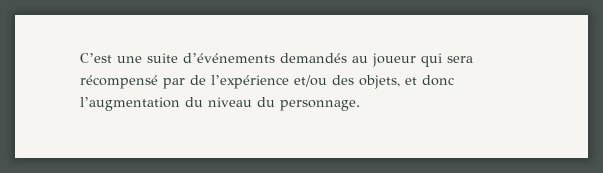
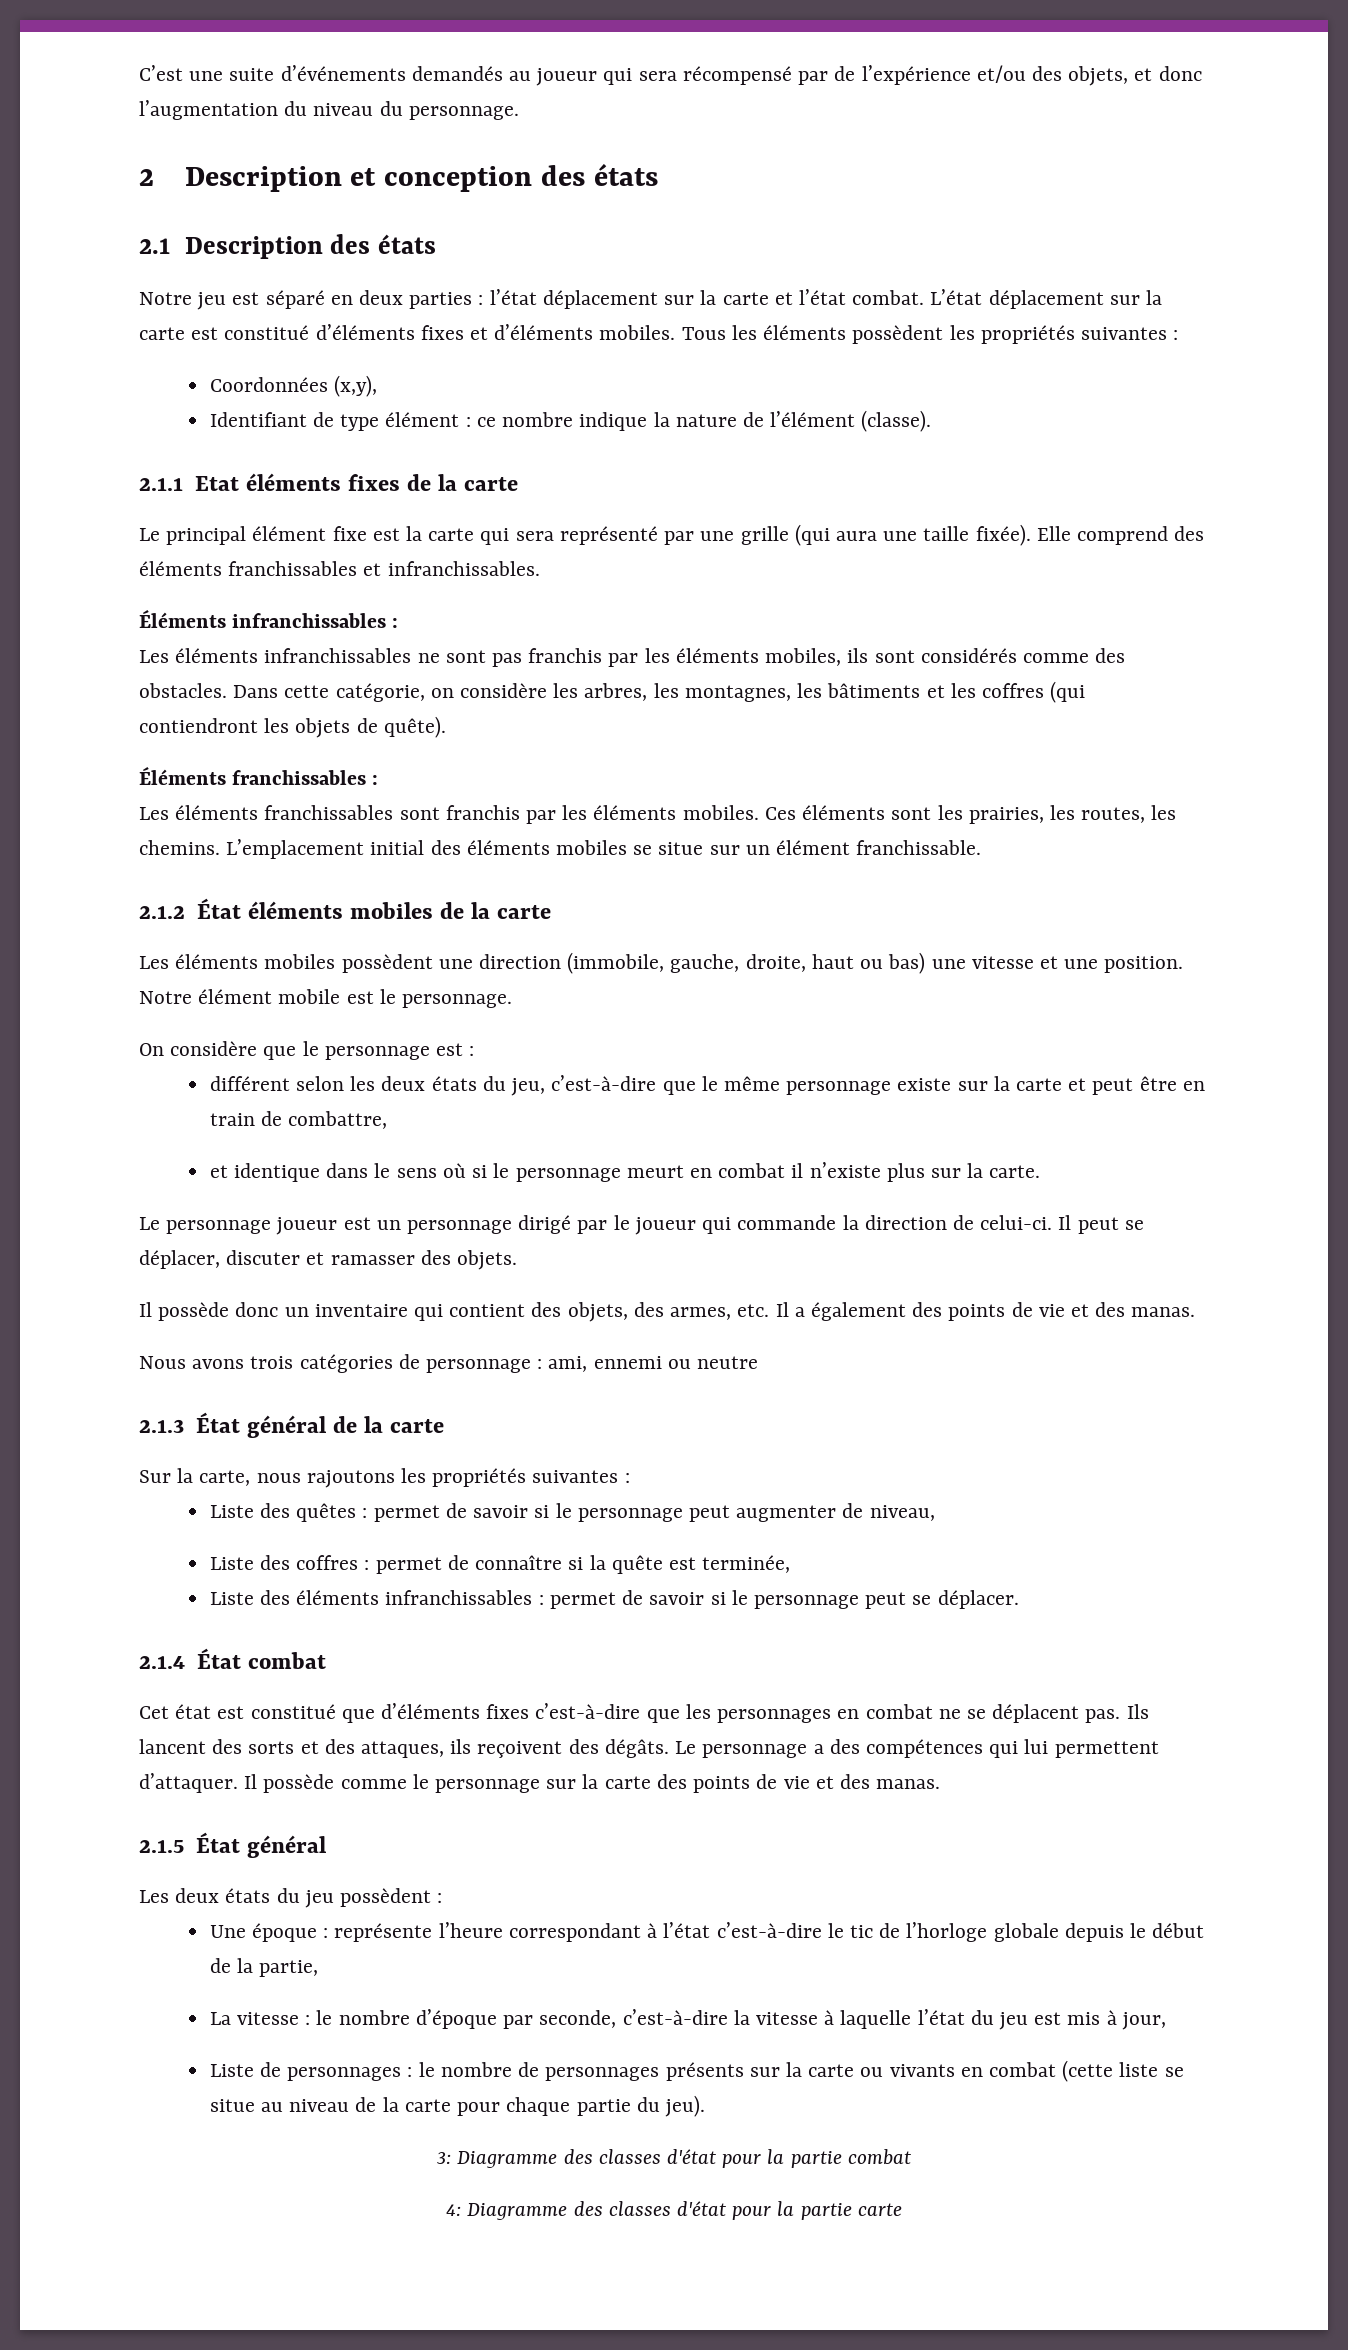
(360, 105) none -> [139,163,658,192] [139,234,437,259] [139,289,1162,310] [139,324,1179,344] [209,375,378,397] [209,410,932,432] [139,473,518,491] [139,524,1205,546] [139,561,540,576] [139,610,399,628] [139,648,1126,667] [139,681,1086,703] [139,716,446,738] [139,767,379,785] [139,805,1177,824] [139,839,982,859] [139,898,551,919] [139,952,1184,974] [139,989,513,1008] [139,1041,475,1060] [209,1075,1205,1096] [209,1111,388,1129] [209,1162,1041,1182] [139,1215,1144,1235] [139,1250,518,1270] [139,1302,1196,1322] [139,1354,759,1373] [139,1412,444,1438] [139,1468,630,1488] [209,1503,935,1522] [209,1555,791,1574] [209,1590,1019,1609] [139,1648,326,1669] [139,1703,1149,1723] [139,1739,1159,1758] [139,1773,941,1793] [139,1832,326,1858] [139,1888,443,1908] [209,1922,1205,1942] [209,1958,319,1977] [209,2009,1166,2030] [209,2060,1184,2082] [209,2095,705,2117] [437,2149,911,2168] [446,2201,902,2220] // 2 Description et conception des états // 2.1 Description des états // Notre jeu est séparé en deux parties : l’état déplacement sur la carte et l’état combat. L’état déplacement sur la carte est constitué d’éléments fixes et d’éléments mobiles. Tous les éléments possèdent les propriétés suivantes : // Coordonnées (x,y), // Identifiant de type élément : ce nombre indique la nature de l’élément (classe). // 2.1.1 Etat éléments fixes de la carte // Le principal élément fixe est la carte qui sera représenté par une grille (qui aura une taille fixée). Elle comprend des éléments franchissables et infranchissables. // Éléments infranchissables : // Les éléments infranchissables ne sont pas franchis par les éléments mobiles, ils sont considérés comme des obstacles. Dans cette catégorie, on considère les arbres, les montagnes, les bâtiments et les coffres (qui contiendront les objets de quête). // Éléments franchissables : // Les éléments franchissables sont franchis par les éléments mobiles. Ces éléments sont les prairies, les routes, les chemins. L’emplacement initial des éléments mobiles se situe sur un élément franchissable. // 2.1.2 État éléments mobiles de la carte // Les éléments mobiles possèdent une direction (immobile, gauche, droite, haut ou bas) une vitesse et une position. Notre élément mobile est le personnage. // On considère que le personnage est : // différent selon les deux états du jeu, c’est-à-dire que le même personnage existe sur la carte et peut être en train de combattre, // et identique dans le sens où si le personnage meurt en combat il n’existe plus sur la carte. // Le personnage joueur est un personnage dirigé par le joueur qui commande la direction de celui-ci. Il peut se déplacer, discuter et ramasser des objets. // Il possède donc un inventaire qui contient des objets, des armes, etc. Il a également des points de vie et des manas. // Nous avons trois catégories de personnage : ami, ennemi ou neutre // 2.1.3 État général de la carte // Sur la carte, nous rajoutons les propriétés suivantes : // Liste des quêtes : permet de savoir si le personnage peut augmenter de niveau, // Liste des coffres : permet de connaître si la quête est terminée, // Liste des éléments infranchissables : permet de savoir si le personnage peut se déplacer. // 2.1.4 État combat // Cet état est constitué que d’éléments fixes c’est-à-dire que les personnages en combat ne se déplacent pas. Ils lancent des sorts et des attaques, ils reçoivent des dégâts. Le personnage a des compétences qui lui permettent d’attaquer. Il possède comme le personnage sur la carte des points de vie et des manas. // 2.1.5 État général // Les deux états du jeu possèdent : // Une époque : représente l’heure correspondant à l’état c’est-à-dire le tic de l’horloge globale depuis le début de la partie, // La vitesse : le nombre d’époque par seconde, c’est-à-dire la vitesse à laquelle l’état du jeu est mis à jour, // Liste de personnages : le nombre de personnages présents sur la carte ou vivants en combat (cette liste se situe au niveau de la carte pour chaque partie du jeu). // 3: Diagramme des classes d'état pour la partie combat // 4: Diagramme des classes d'état pour la partie carte

